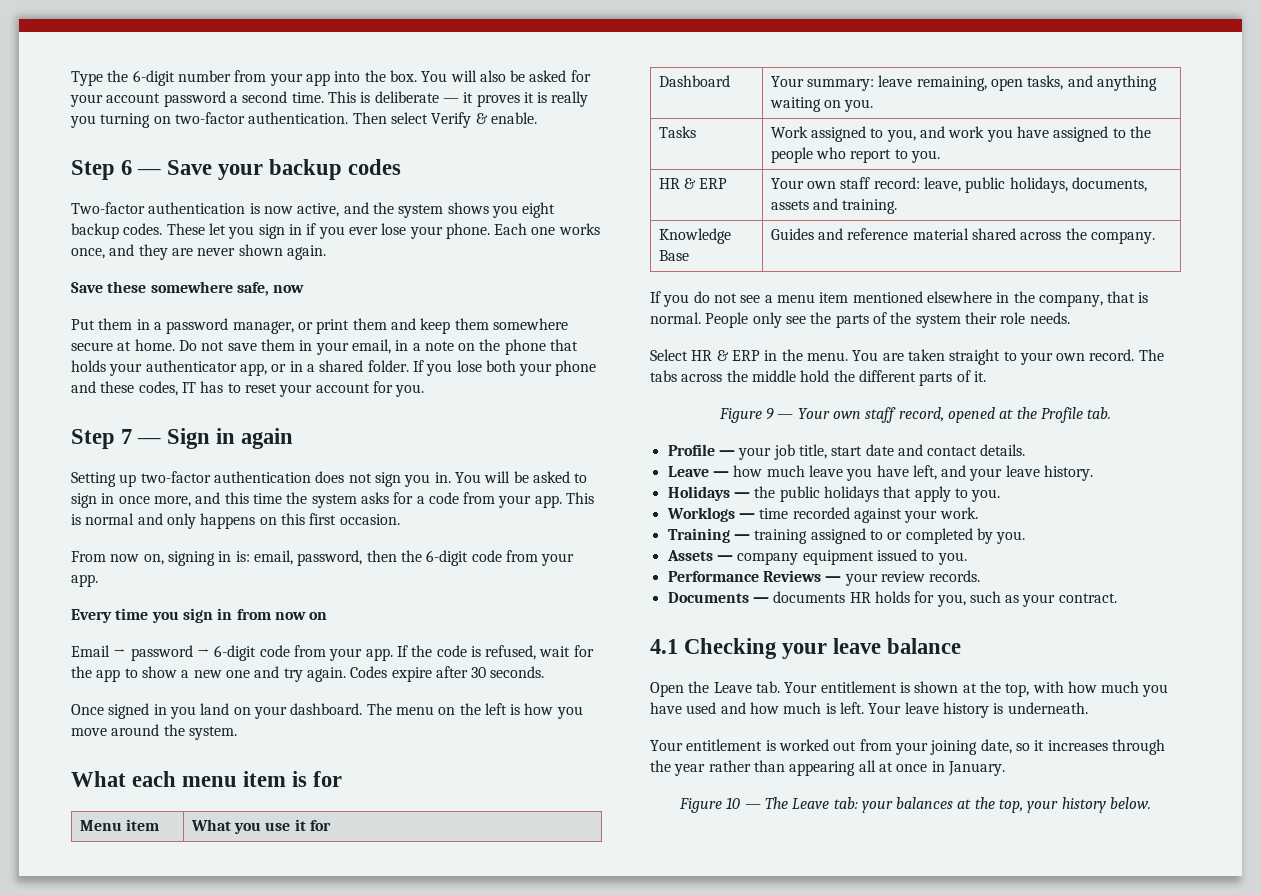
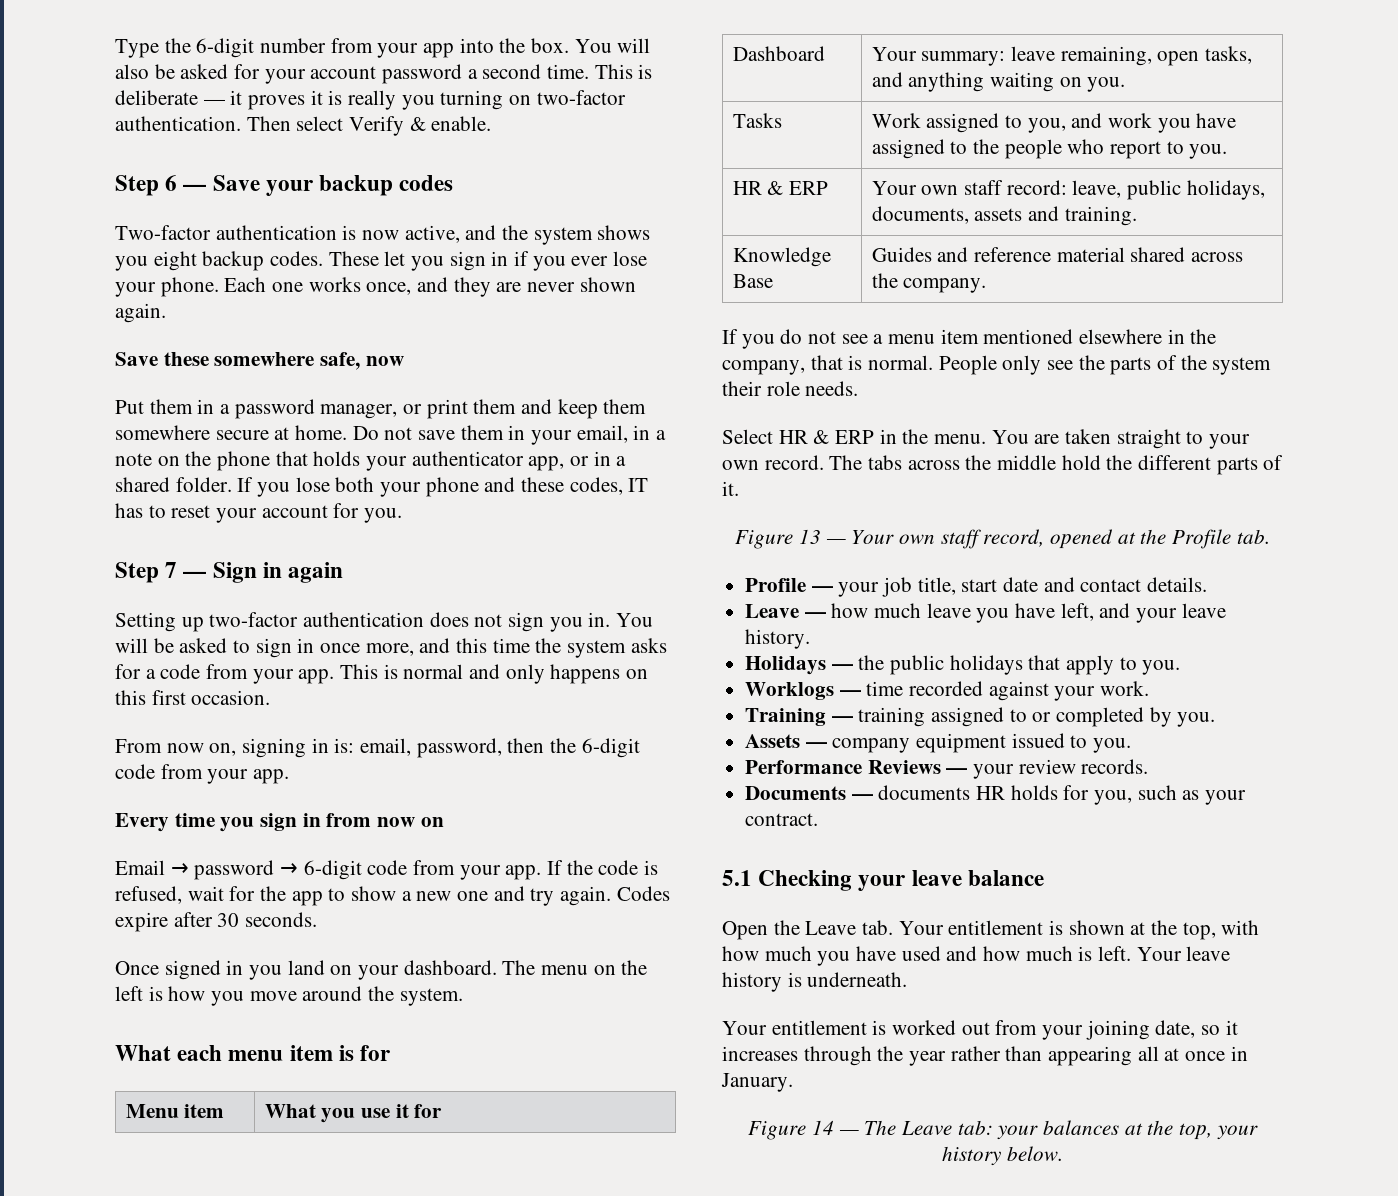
[766,408,775,420] 9 -> [798,529,821,544] 13
[650,639,678,654] 4.1 -> [722,870,752,886] 5.1
[726,797,741,809] 10 -> [811,1120,834,1135] 14

